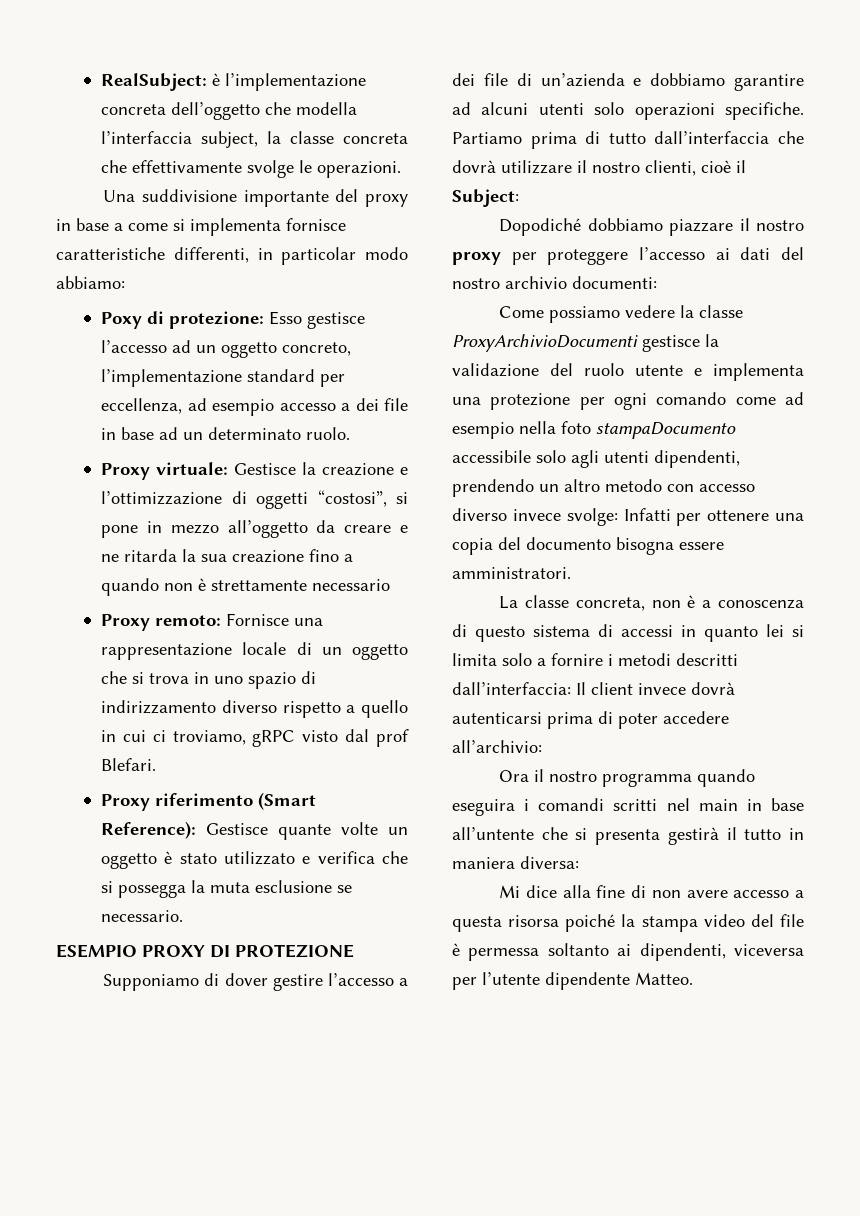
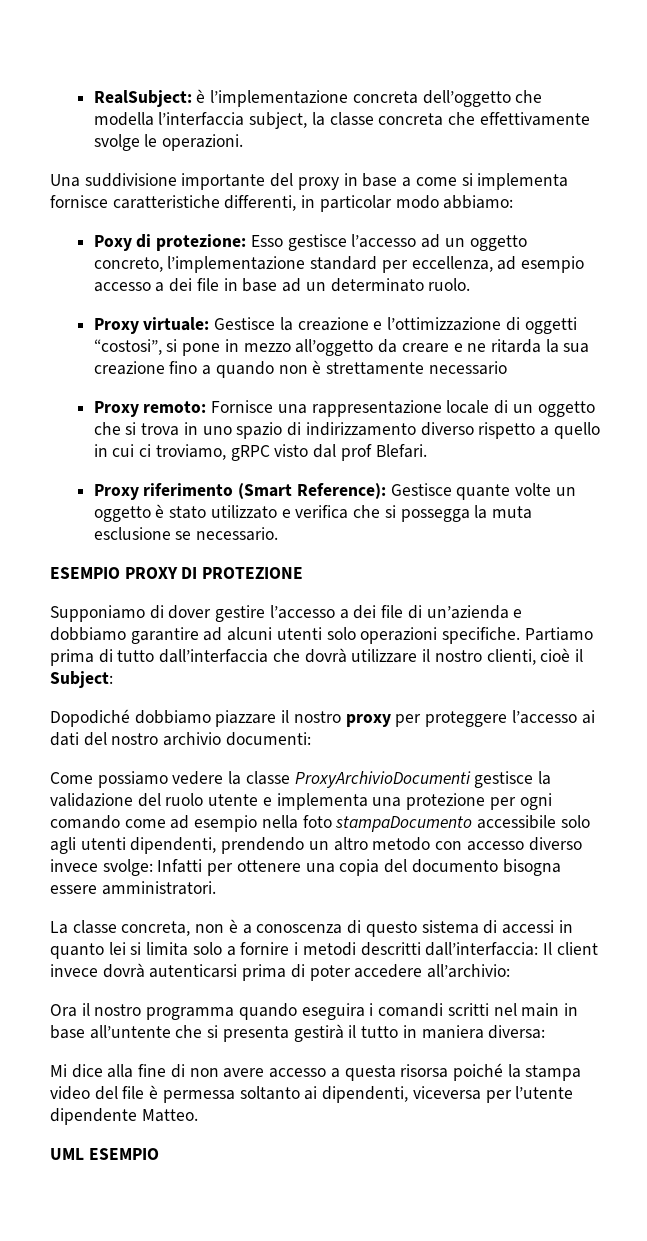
(693, 978) none -> [50,1148,159,1160] // UML ESEMPIO

